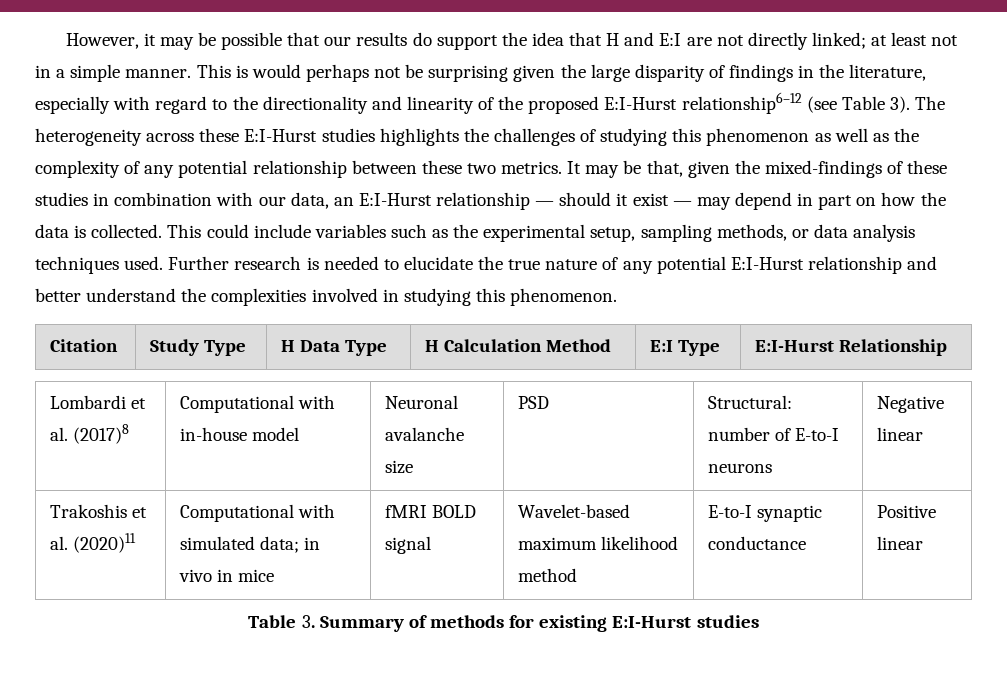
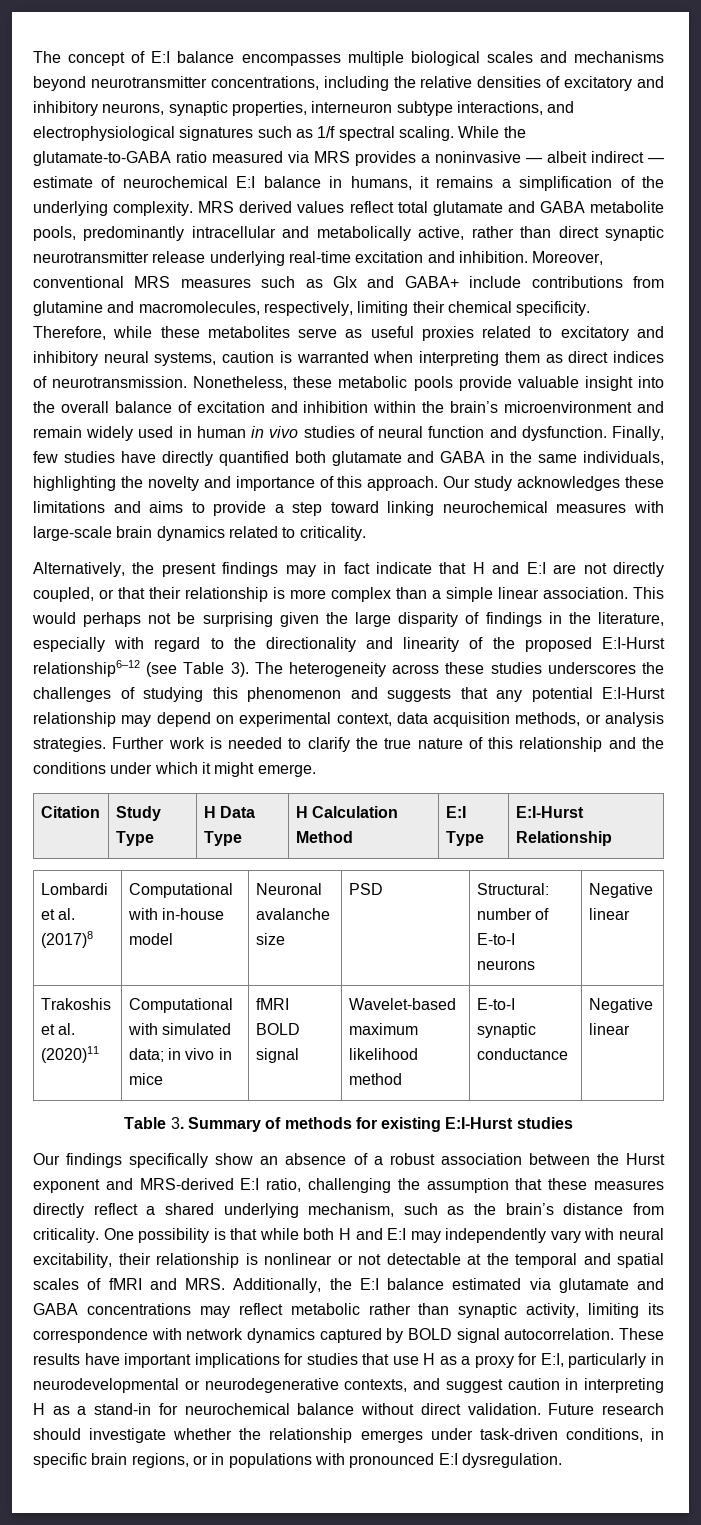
[65,32,564,50] However, it may be possible that our results do support the idea -> [33,51,665,66] [33,76,665,91] [33,101,575,116] [33,126,526,141] [33,151,664,166] [33,176,664,191] [33,201,665,216] [33,226,665,241] [33,251,604,266] [33,276,664,288] [33,301,591,316] [33,326,664,341] [33,351,665,366] [33,376,664,391] [33,401,665,413] [33,426,664,441] [33,451,665,466] [33,476,665,491] [33,501,664,516] [33,526,366,541] [33,562,432,577] The concept of E:I balance encompasses multiple biological scales and mechanisms beyond neurotransmitter concentrations, including the relative densities of excitatory and inhibitory neurons, synaptic properties, interneuron subtype interactions, and electrophysiological signatures such as 1/f spectral scaling. While the glutamate-to-GABA ratio measured via MRS provides a noninvasive — albeit indirect — estimate of neurochemical E:I balance in humans, it remains a simplification of the underlying complexity. MRS derived values reflect total glutamate and GABA metabolite pools, predominantly intracellular and metabolically active, rather than direct synaptic neurotransmitter release underlying real-time excitation and inhibition. Moreover, conventional MRS measures such as Glx and GABA+ include contributions from glutamine and macromolecules, respectively, limiting their chemical specificity. Therefore, while these metabolites serve as useful proxies related to excitatory and inhibitory neural systems, caution is warranted when interpreting them as direct indices of neurotransmission. Nonetheless, these metabolic pools provide valuable insight into the overall balance of excitation and inhibition within the brain’s microenvironment and remain widely used in human in vivo studies of neural function and dysfunction. Finally, few studies have directly quantified both glutamate and GABA in the same individuals, highlighting the novelty and importance of this approach. Our study acknowledges these limitations and aims to provide a step toward linking neurochemical measures with large-scale brain dynamics related to criticality. // Alternatively, the present findings may in fact indicate
[812,32,959,49] [35,64,248,82] linked; at least not in a simple manner. This is -> [33,587,664,602] coupled, or that their relationship is more complex than a simple linear association. This
[244,128,459,146] E:I-Hurst studies highlights -> [490,662,636,674] studies underscores
[814,128,919,142] [35,160,948,178] [35,192,946,210] [35,224,916,242] [35,256,302,274] as well as the complexity of any potential relationship between these two metrics. It may be that, given the mixed-findings of these studies in combination with our data, an E:I-Hurst relationship — should it exist — may depend in part on how the data is collected. This could include variables such as the experimental setup, sampling methods, or data analysis techniques used. Further research -> [350,687,665,702] [33,712,664,727] [33,737,205,752] and suggests that any potential E:I-Hurst relationship may depend on experimental context, data acquisition methods, or analysis strategies. Further work
[403,256,473,270] elucidate -> [307,737,350,752] clarify
[622,256,938,274] [35,288,618,306] any potential E:I-Hurst relationship and better understand the complexities involved in studying this phenomenon. -> [488,737,664,752] [33,762,316,777] this relationship and the conditions under which it might emerge.
[876,505,936,518] Positive -> [588,998,653,1013] Negative
(759, 621) none -> [33,1153,665,1168] [33,1178,664,1193] [33,1203,664,1218] [33,1228,664,1243] [33,1253,664,1268] [33,1278,664,1293] [33,1303,664,1318] [33,1328,665,1343] [33,1353,665,1368] [33,1378,664,1393] [33,1403,665,1415] [33,1428,664,1443] [33,1453,562,1468] // Our findings specifically show an absence of a robust association between the Hurst exponent and MRS-derived E:I ratio, challenging the assumption that these measures directly reflect a shared underlying mechanism, such as the brain’s distance from criticality. One possibility is that while both H and E:I may independently vary with neural excitability, their relationship is nonlinear or not detectable at the temporal and spatial scales of fMRI and MRS. Additionally, the E:I balance estimated via glutamate and GABA concentrations may reflect metabolic rather than synaptic activity, limiting its correspondence with network dynamics captured by BOLD signal autocorrelation. These results have important implications for studies that use H as a proxy for E:I, particularly in neurodevelopmental or neurodegenerative contexts, and suggest caution in interpreting H as a stand-in for neurochemical balance without direct validation. Future research should investigate whether the relationship emerges under task-driven conditions, in specific brain regions, or in populations with pronounced E:I dysregulation.

